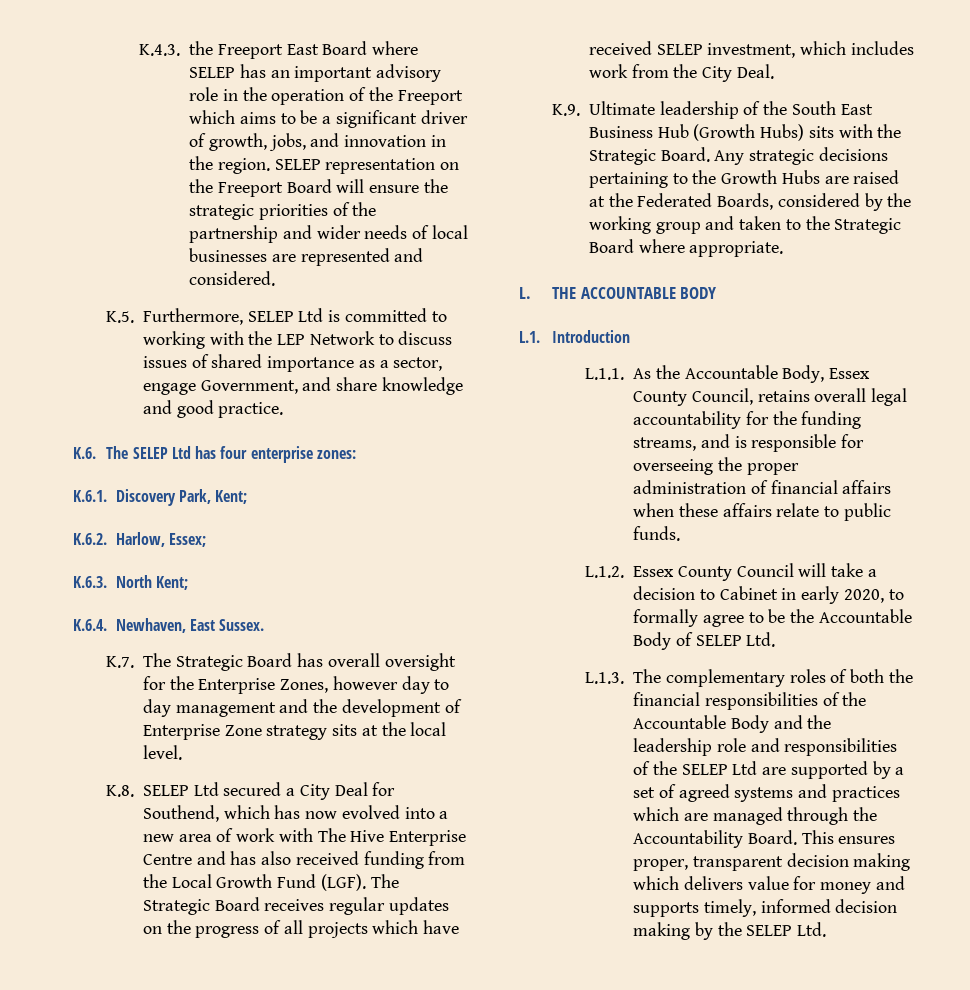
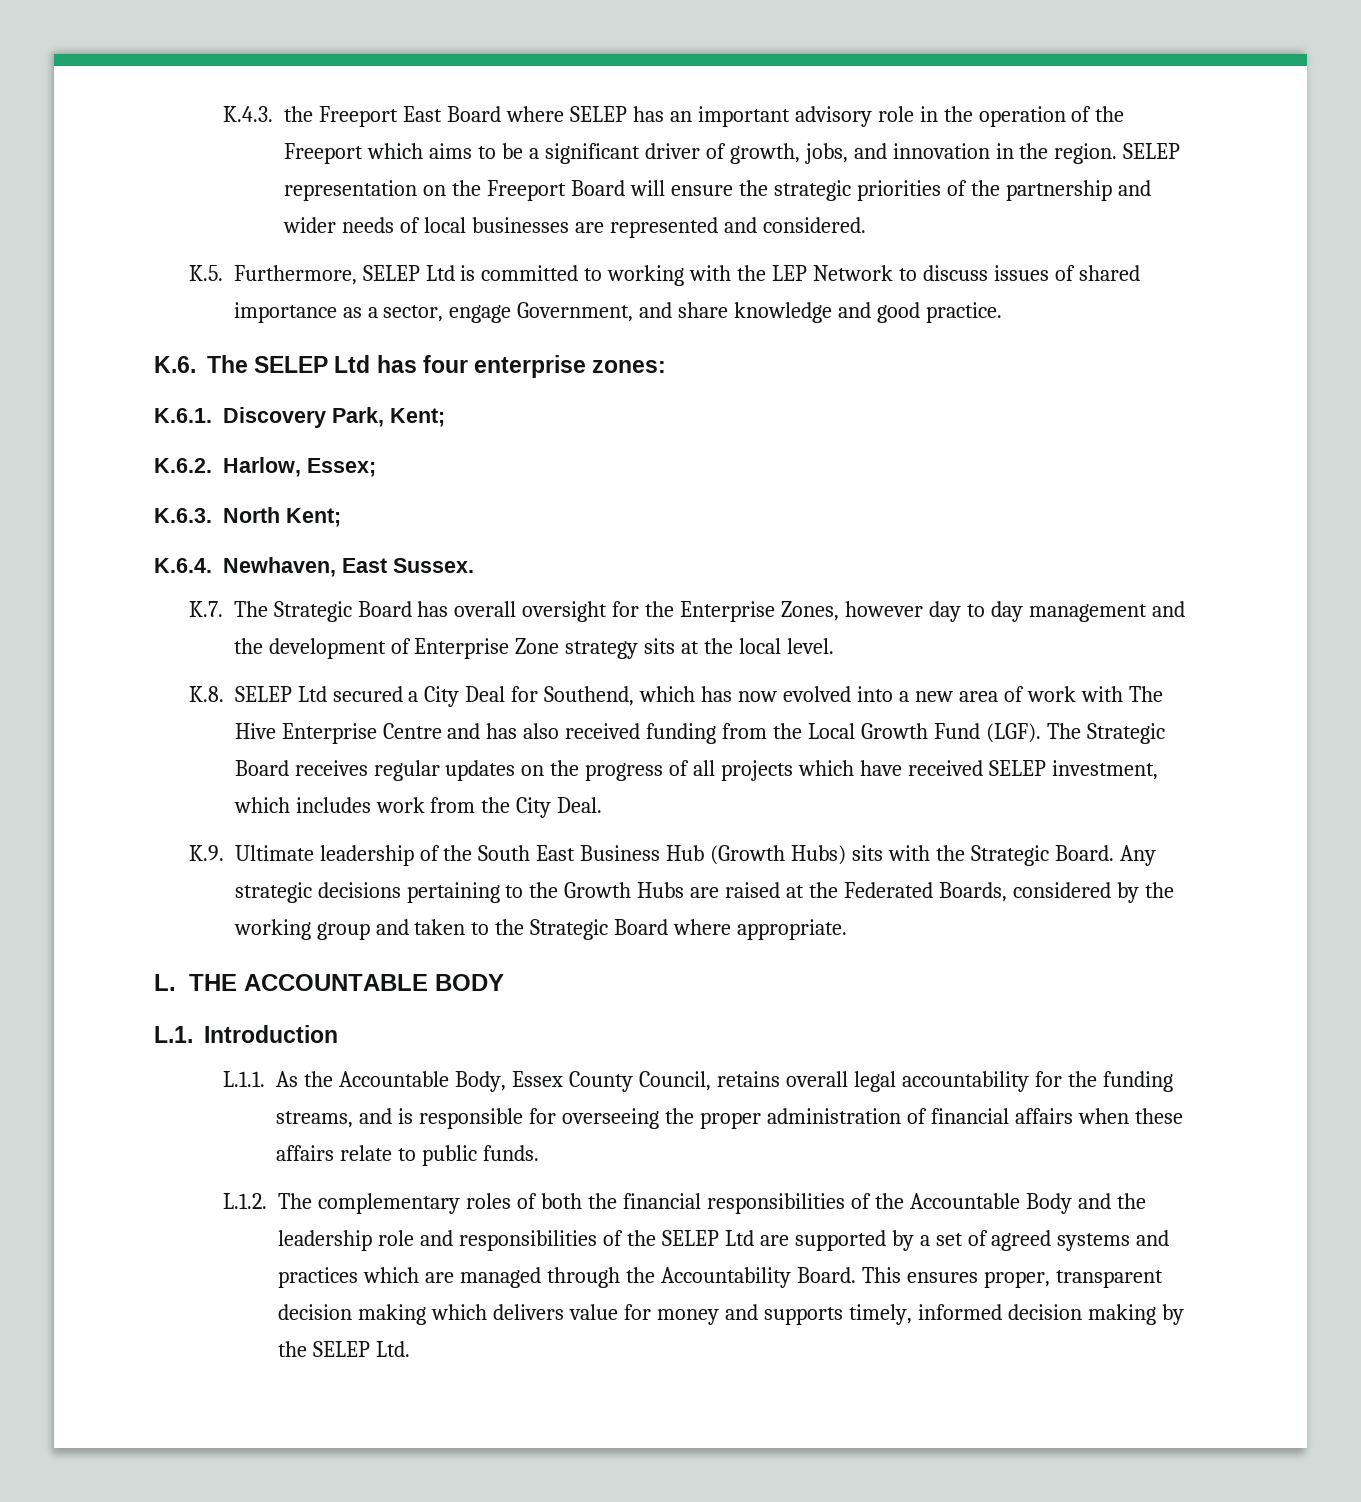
[633,563,877,581] [633,586,904,604] [633,609,912,627] [633,632,776,650] [585,672,625,684] Essex County Council will take a decision to Cabinet in early 2020, to formally agree to be the Accountable Body of SELEP Ltd. // L.1.3. -> (268, 1201) none

